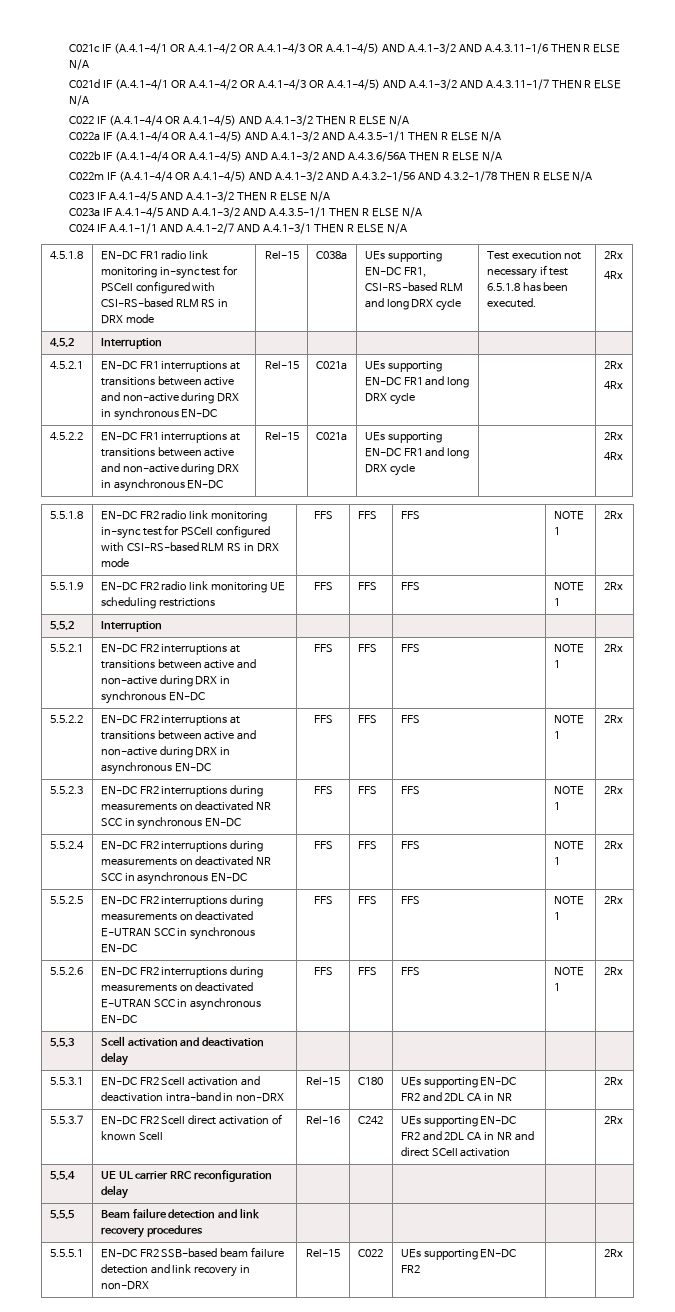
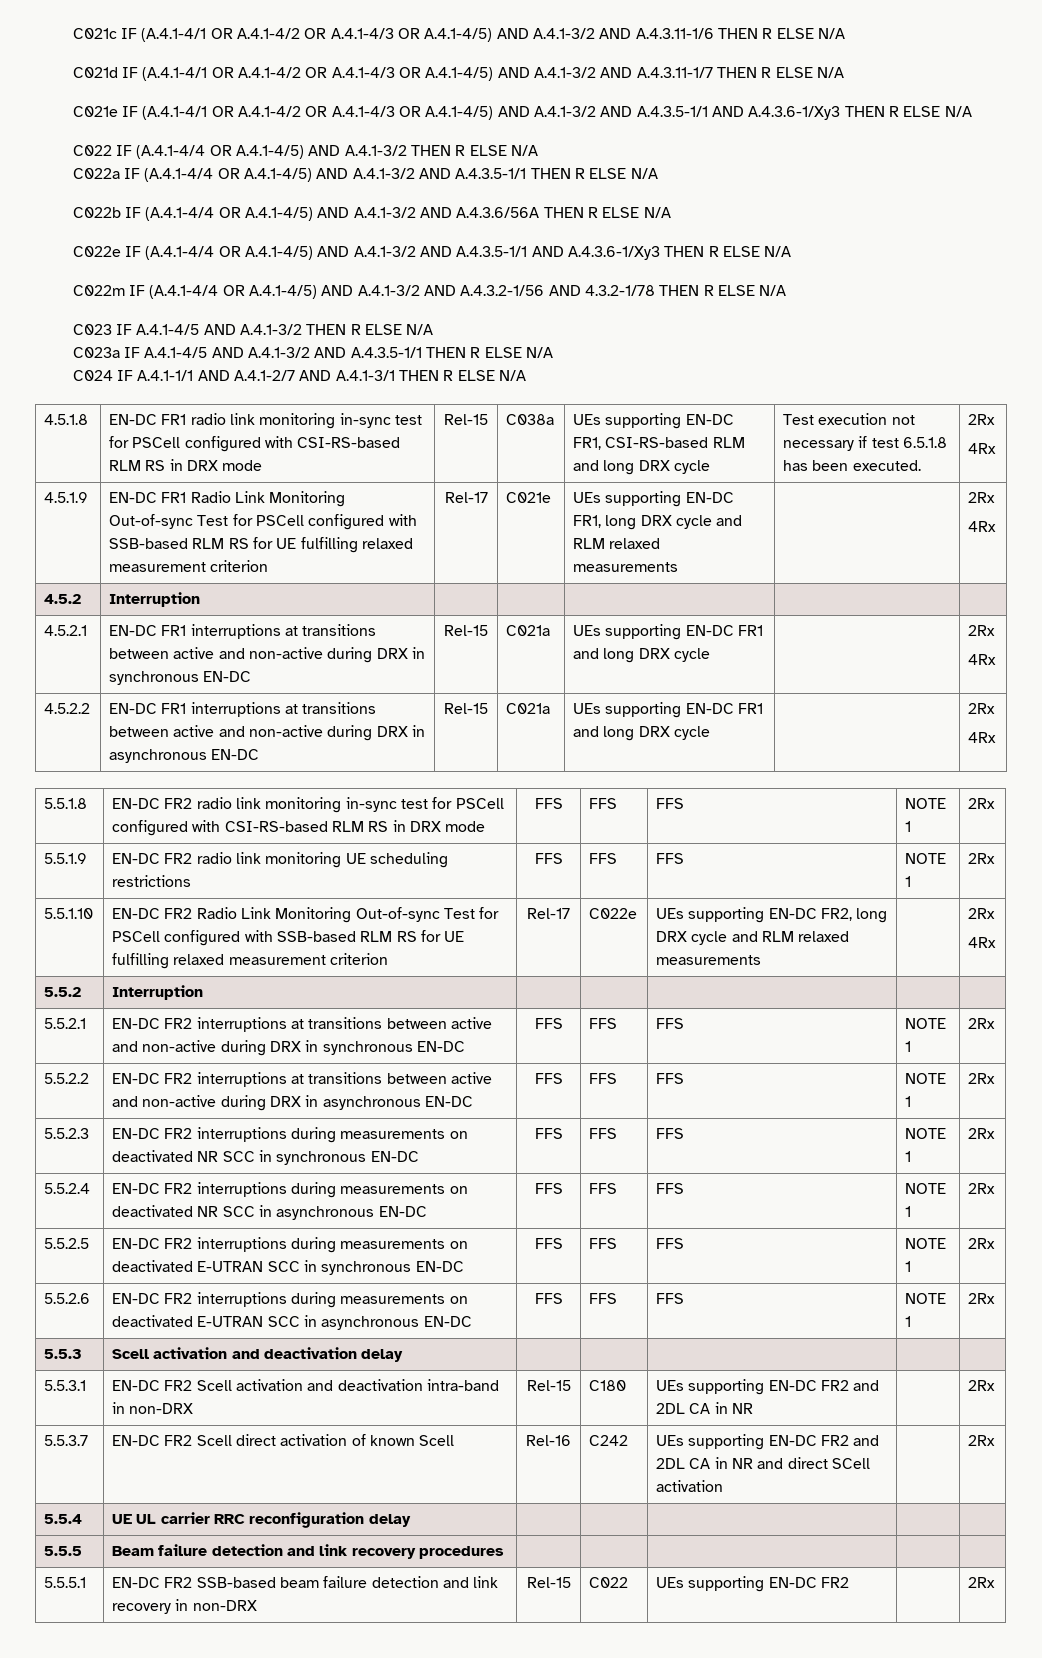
(89, 100) none -> [72,106,972,120] // C021e IF (A.4.1-4/1 OR A.4.1-4/2 OR A.4.1-4/3 OR A.4.1-4/5) AND A.4.1-3/2 AND A.4.3.5-1/1 AND A.4.3.6-1/Xy3 THEN R ELSE N/A
(502, 156) none -> [72,246,792,260] // C022e IF (A.4.1-4/4 OR A.4.1-4/5) AND A.4.1-3/2 AND A.4.3.5-1/1 AND A.4.3.6-1/Xy3 THEN R ELSE N/A
(623, 275) none -> [44,492,89,503] [109,491,346,507] [109,514,417,530] [109,537,413,553] [109,560,269,572] [444,492,488,503] [506,492,552,503] [573,491,734,507] [573,515,743,530] [573,538,661,549] [573,562,679,572] [968,492,996,503] [968,521,997,532] // 4.5.1.9 | EN-DC FR1 Radio Link Monitoring Out-of-sync Test for PSCell configured with SSB-based RLM RS for UE fulfilling relaxed measurement criterion | Rel-17 | C021e | UEs supporting EN-DC FR1, long DRX cycle and RLM relaxed measurements | | 2Rx // 4Rx
(623, 586) none -> [44,908,94,919] [112,907,500,923] [112,930,465,946] [112,953,389,969] [527,908,570,919] [589,908,638,919] [656,907,888,923] [656,931,850,945] [656,955,762,965] [968,908,996,919] [968,937,997,948] // 5.5.1.10 | EN-DC FR2 Radio Link Monitoring Out-of-sync Test for PSCell configured with SSB-based RLM RS for UE fulfilling relaxed measurement criterion | Rel-17 | C022e | UEs supporting EN-DC FR2, long DRX cycle and RLM relaxed measurements | | 2Rx // 4Rx

